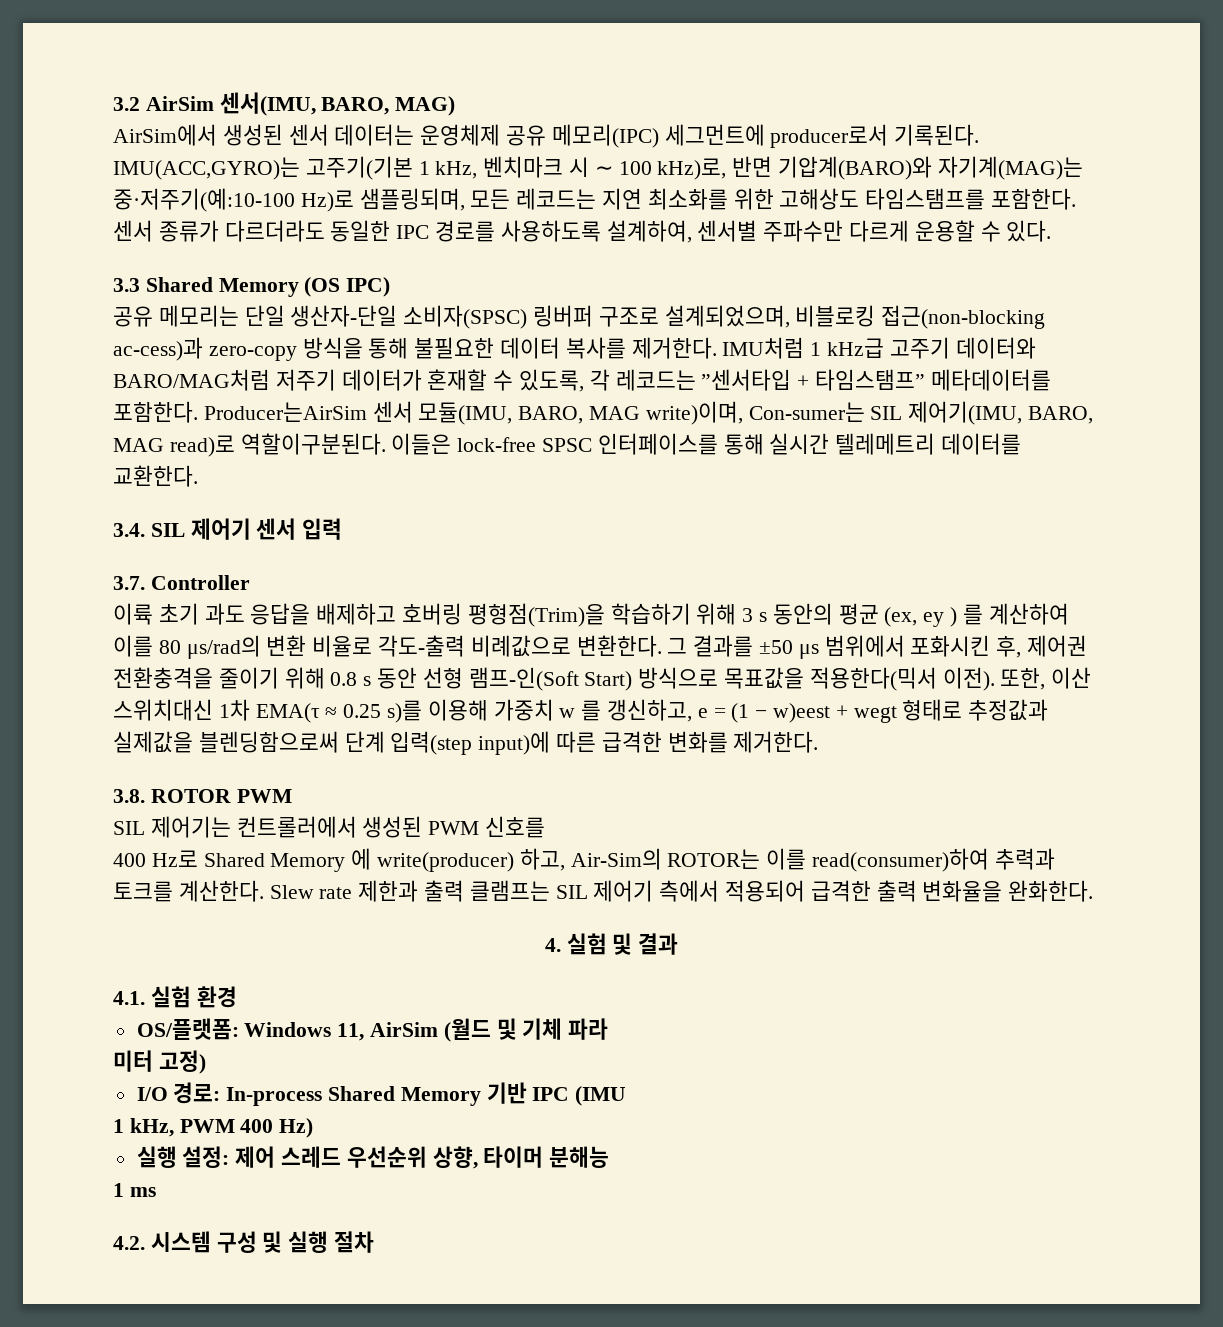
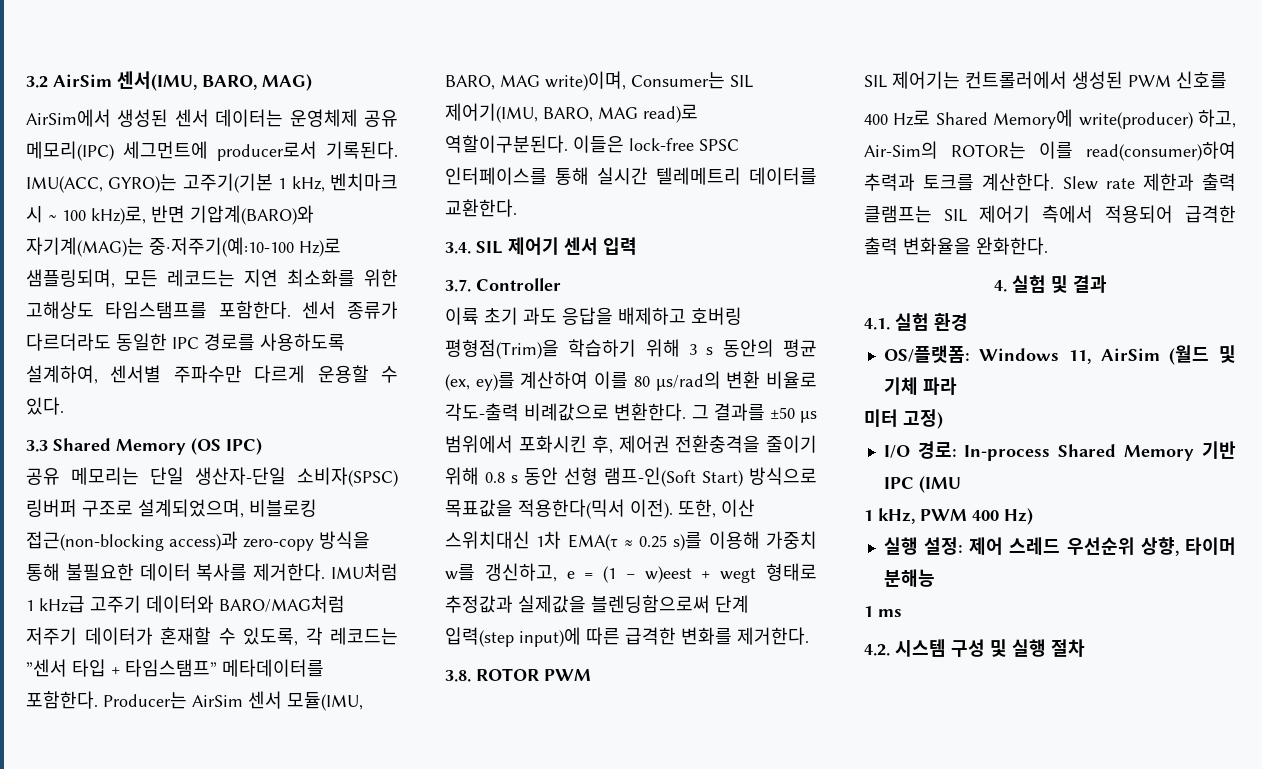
[113,157,300,180] IMU(ACC,GYRO)는 -> [26,174,178,193] IMU(ACC, GYRO)는
[113,337,203,361] ac-cess)과 -> [169,531,238,551] access)과
[701,369,792,391] ”센서타입 -> [26,659,106,677] ”센서 타입
[203,402,367,422] Producer는AirSim -> [103,692,243,709] Producer는 AirSim
[748,402,865,422] Con-sumer는 -> [631,72,725,89] Consumer는
[923,604,983,627] ey ) 를 -> [475,372,515,391] ey)를
[559,700,602,721] w 를 -> [445,564,475,581] w를
[270,848,372,872] Memory 에 -> [993,109,1074,129] Memory에

